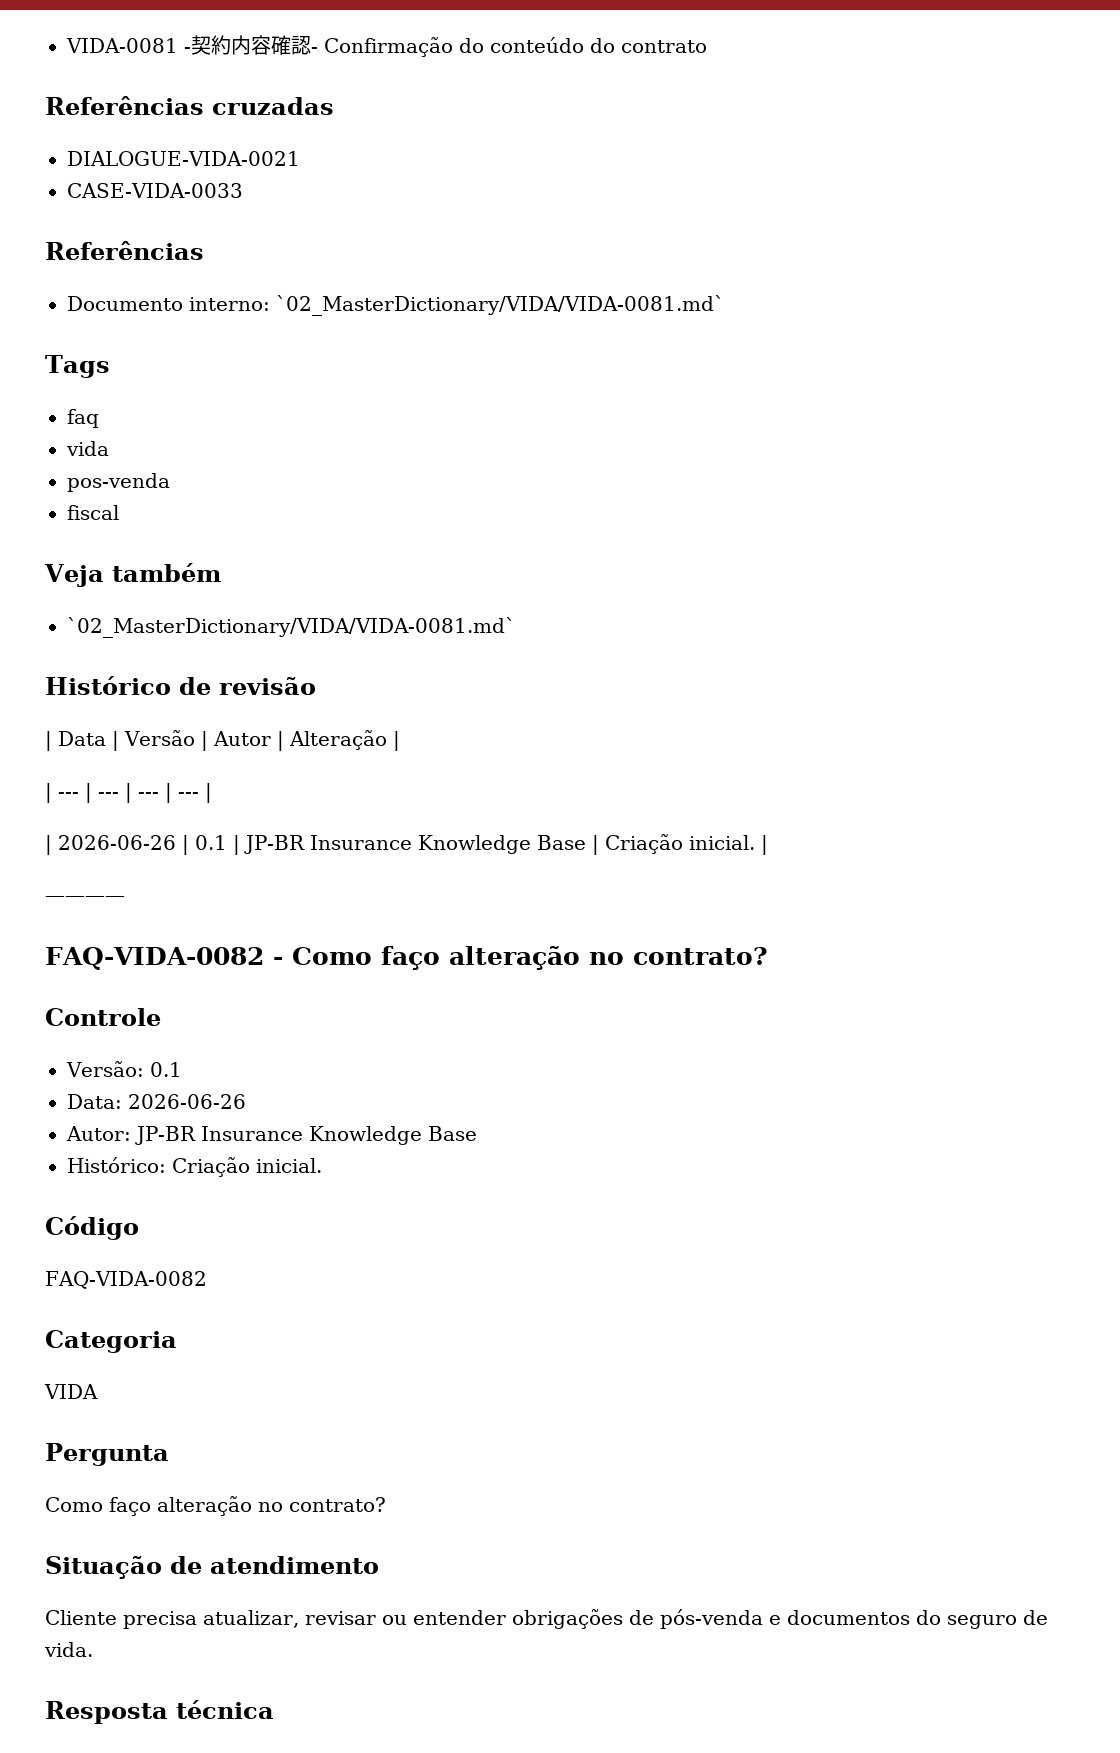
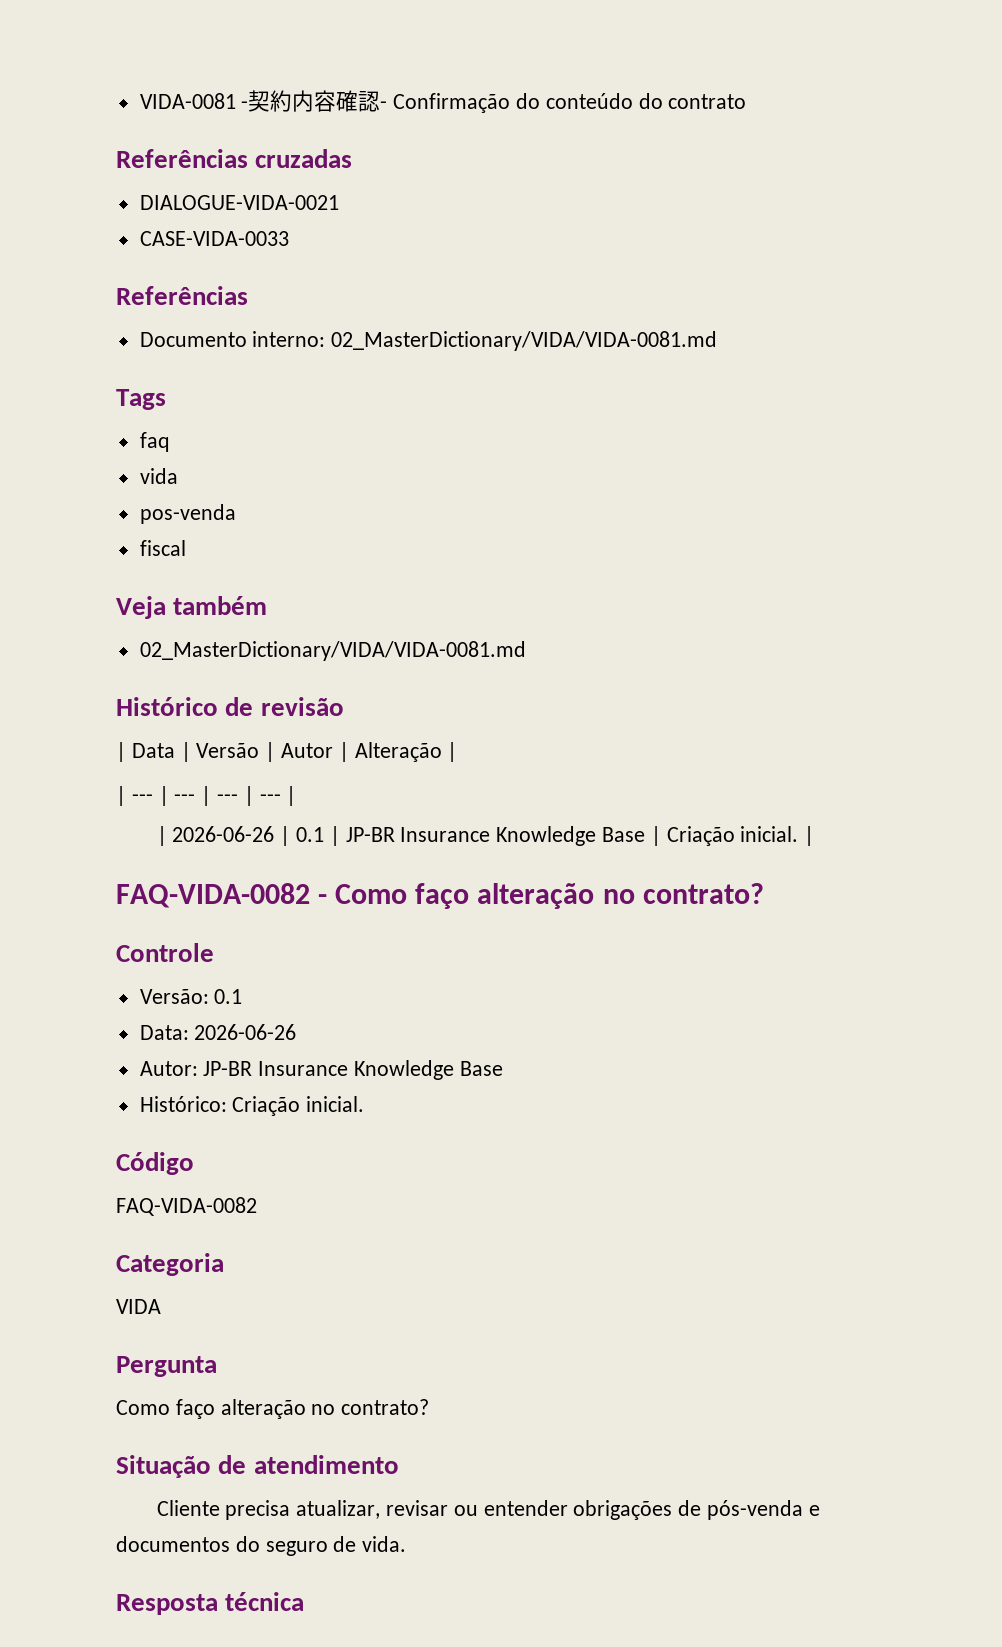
[276,295,724,316] `02_MasterDictionary/VIDA/VIDA-0081.md` -> [331,331,718,351] 02_MasterDictionary/VIDA/VIDA-0081.md
[67,617,515,638] `02_MasterDictionary/VIDA/VIDA-0081.md` -> [139,641,526,661] 02_MasterDictionary/VIDA/VIDA-0081.md
[45,896,125,902] // ———— -> (815, 836) none

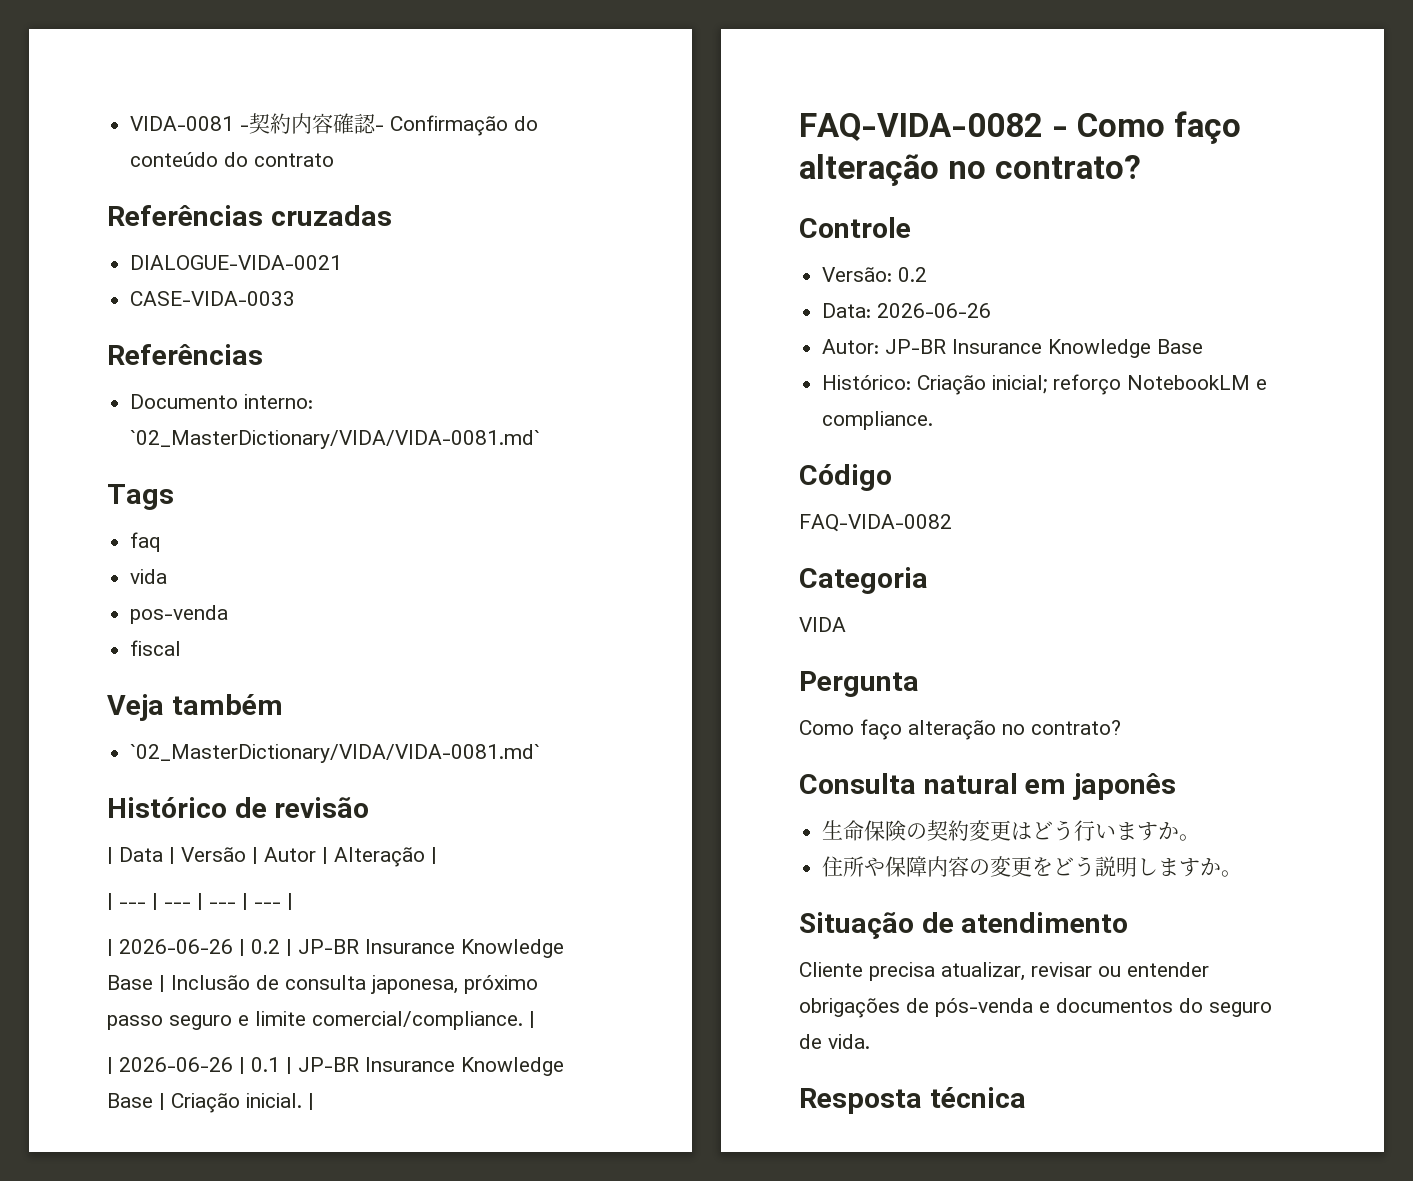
[331,331,718,351] 02_MasterDictionary/VIDA/VIDA-0081.md -> [130,430,541,449] `02_MasterDictionary/VIDA/VIDA-0081.md`
[139,641,526,661] 02_MasterDictionary/VIDA/VIDA-0081.md -> [130,744,541,763] `02_MasterDictionary/VIDA/VIDA-0081.md`
(297, 796) none -> [107,939,564,958] [107,975,538,994] [107,1011,535,1030] // | 2026-06-26 | 0.2 | JP-BR Insurance Knowledge Base | Inclusão de consulta japonesa, próximo passo seguro e limite comercial/compliance. |
[214,989,243,1004] 0.1 -> [898,267,928,282] 0.2
[306,1096,365,1112] inicial. -> [992,374,1268,395] [822,411,934,430] inicial; reforço NotebookLM e compliance.
(430, 1407) none -> [799,773,1177,800] [822,820,1201,841] [822,856,1243,877] // Consulta natural em japonês // 生命保険の契約変更はどう行いますか。 // 住所や保障内容の変更をどう説明しますか。

